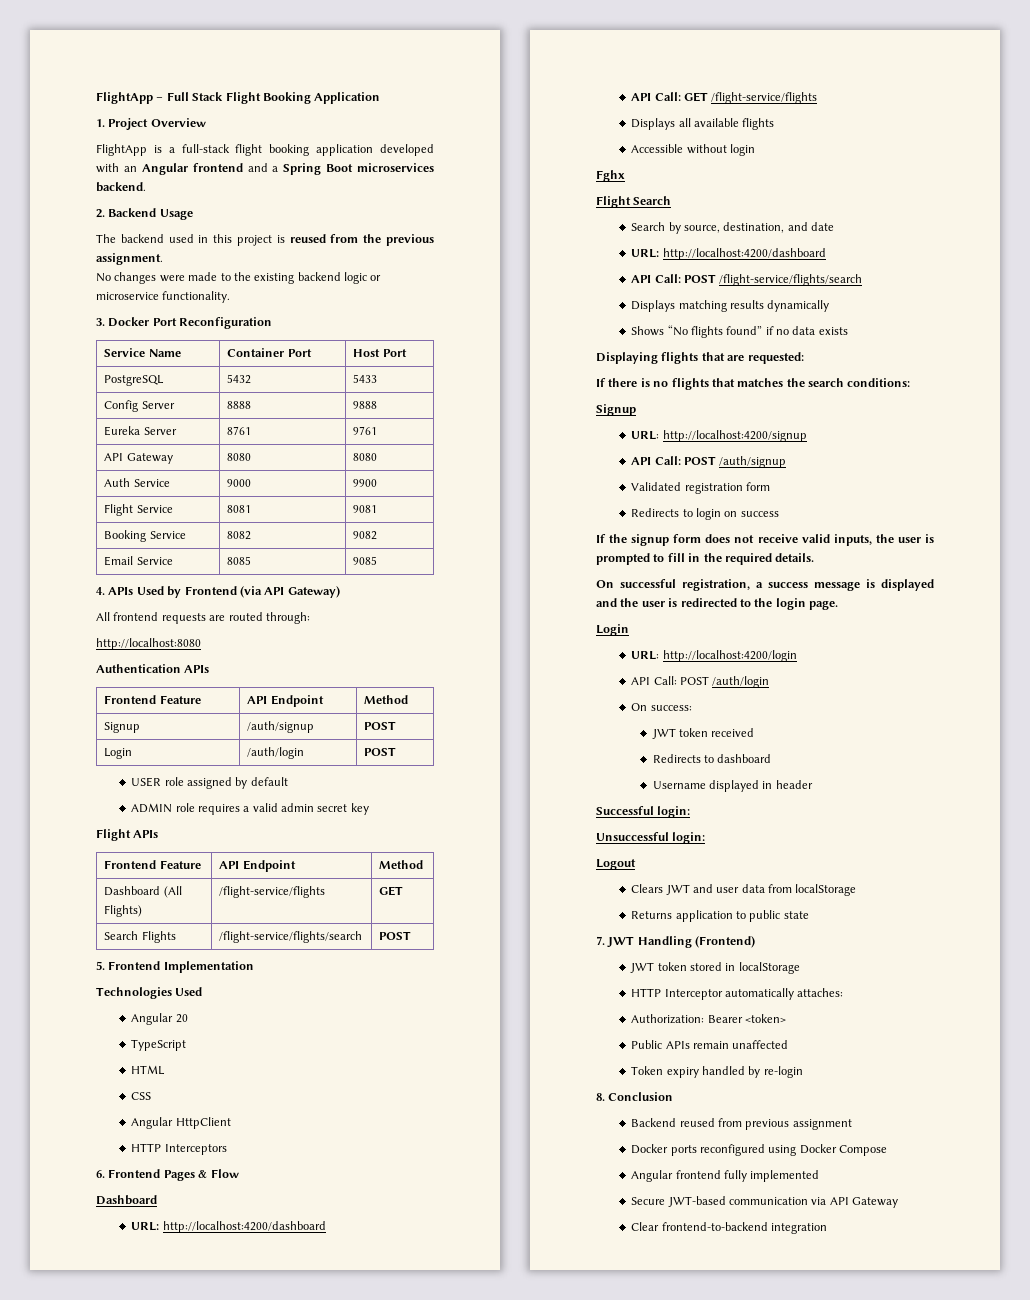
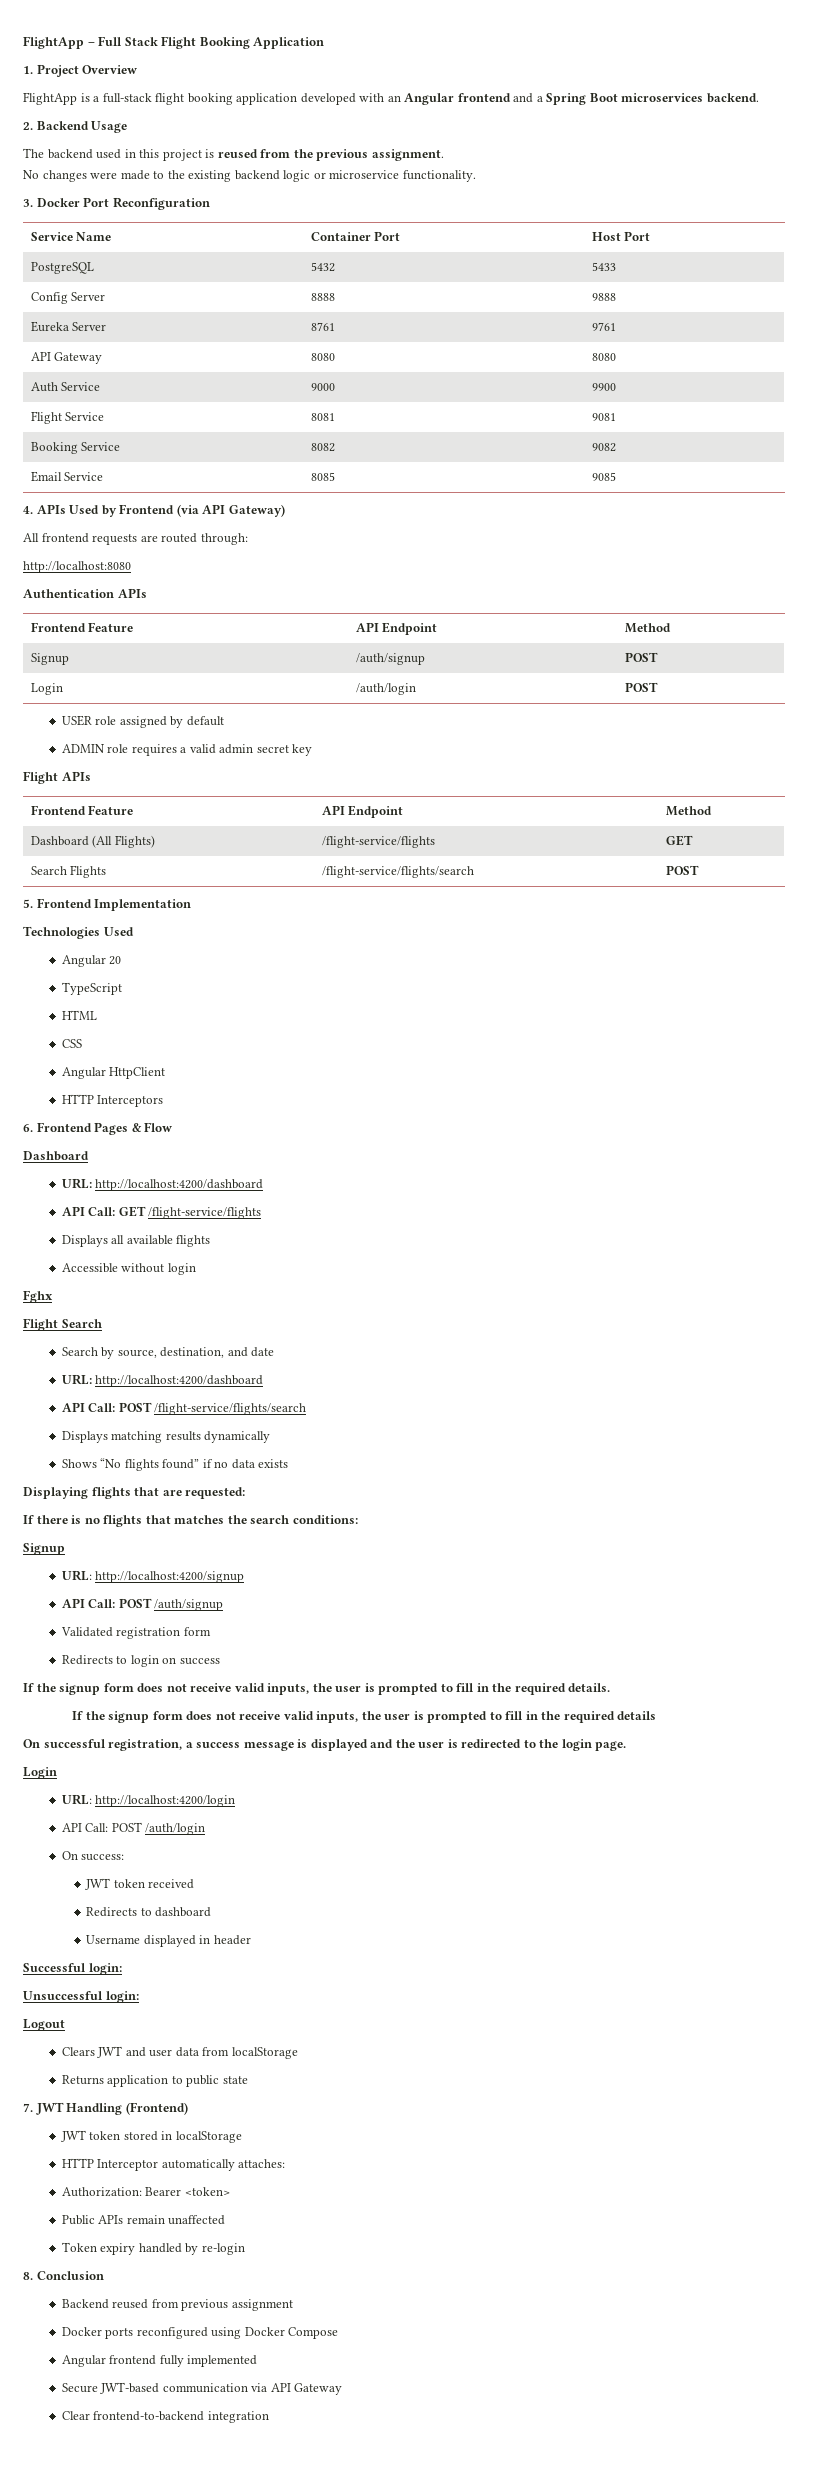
(815, 557) none -> [72,1711,657,1723] // If the signup form does not receive valid inputs, the user is prompted to fill in the required details

